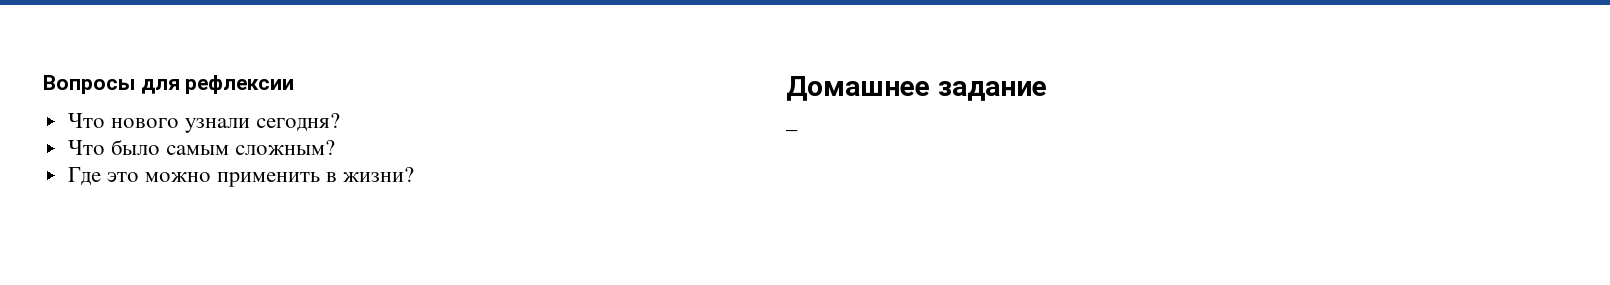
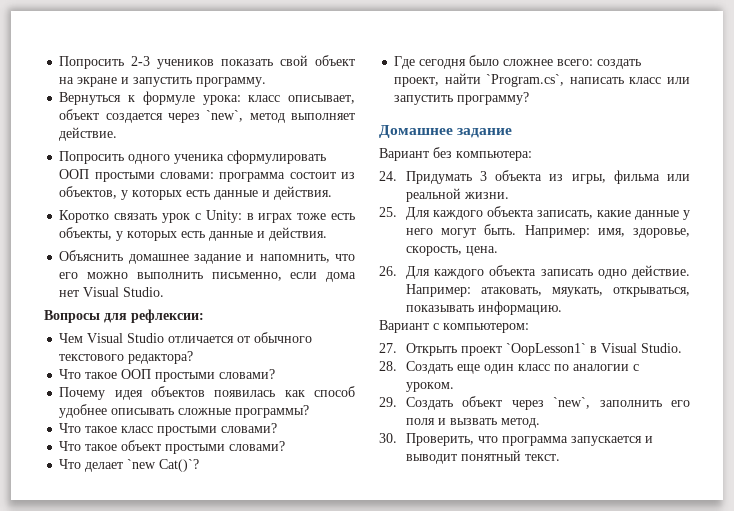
[43,75,295,94] [67,113,340,133] [67,139,335,155] [67,167,415,187] [786,76,1047,101] [786,130,798,136] Вопросы для рефлексии // Что нового узнали сегодня? // Что было самым сложным? // Где это можно применить в жизни? // Домашнее задание // – -> [59,55,356,69] [59,77,267,87] [59,91,355,105] [59,109,355,123] [59,127,118,141] [59,150,327,164] [59,169,355,182] [59,186,333,200] [59,210,355,223] [59,227,328,241] [59,250,355,264] [59,272,356,282] [59,287,165,297] [44,309,204,323] [59,332,313,343] [59,351,194,364] [59,369,276,382] [59,386,355,400] [59,404,310,418] [59,423,278,436] [59,440,286,454] [59,459,200,472] [394,55,642,69] [394,73,690,87] [394,92,530,105] [379,125,513,138] [379,147,532,161] [379,170,690,184] [405,188,509,202] [379,206,690,220] [405,224,690,238] [405,246,498,256] [379,265,690,279] [405,284,690,297] [405,301,562,315] [379,320,529,333] [379,343,682,356] [379,361,639,374] [405,382,454,392] [379,396,690,410] [405,418,540,428] [379,433,653,446] [405,450,560,464] Попросить 2-3 учеников показать свой объект на экране и запустить программу. // Вернуться к формуле урока: класс описывает, объект создается через `new`, метод выполняет действие. // Попросить одного ученика сформулировать ООП простыми словами: программа состоит из объектов, у которых есть данные и действия. // Коротко связать урок с Unity: в играх тоже есть объекты, у которых есть данные и действия. // Объяснить домашнее задание и напомнить, что его можно выполнить письменно, если дома нет Visual Studio. // Вопросы для рефлексии: // Чем Visual Studio отличается от обычного текстового редактора? // Что такое ООП простыми словами? // Почему идея объектов появилась как способ удобнее описывать сложные программы? // Что такое класс простыми словами? // Что такое объект простыми словами? // Что делает `new Cat()`? // Где сегодня было сложнее всего: создать проект, найти `Program.cs`, написать класс или запустить программу? // Домашнее задание // Вариант без компьютера: // 24. Придумать 3 объекта из игры, фильма или реальной жизни. // 25. Для каждого объекта записать, какие данные у него могут быть. Например: имя, здоровье, скорость, цена. // 26. Для каждого объекта записать одно действие. Например: атаковать, мяукать, открываться, показывать информацию. // Вариант с компьютером: // 27. Открыть проект `OopLesson1` в Visual Studio. // 28. Создать еще один класс по аналогии с уроком. // 29. Создать объект через `new`, заполнить его поля и вызвать метод. // 30. Проверить, что программа запускается и выводит понятный текст.

